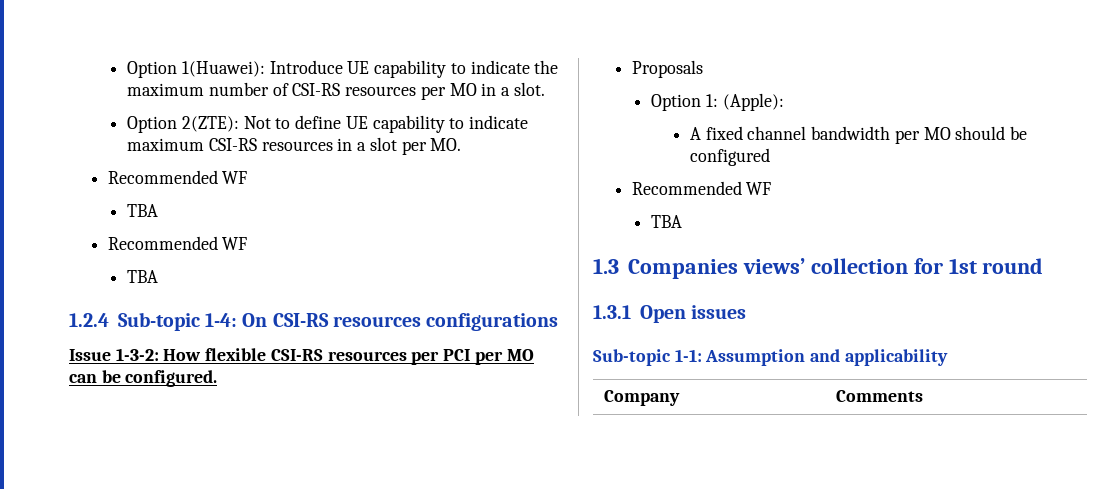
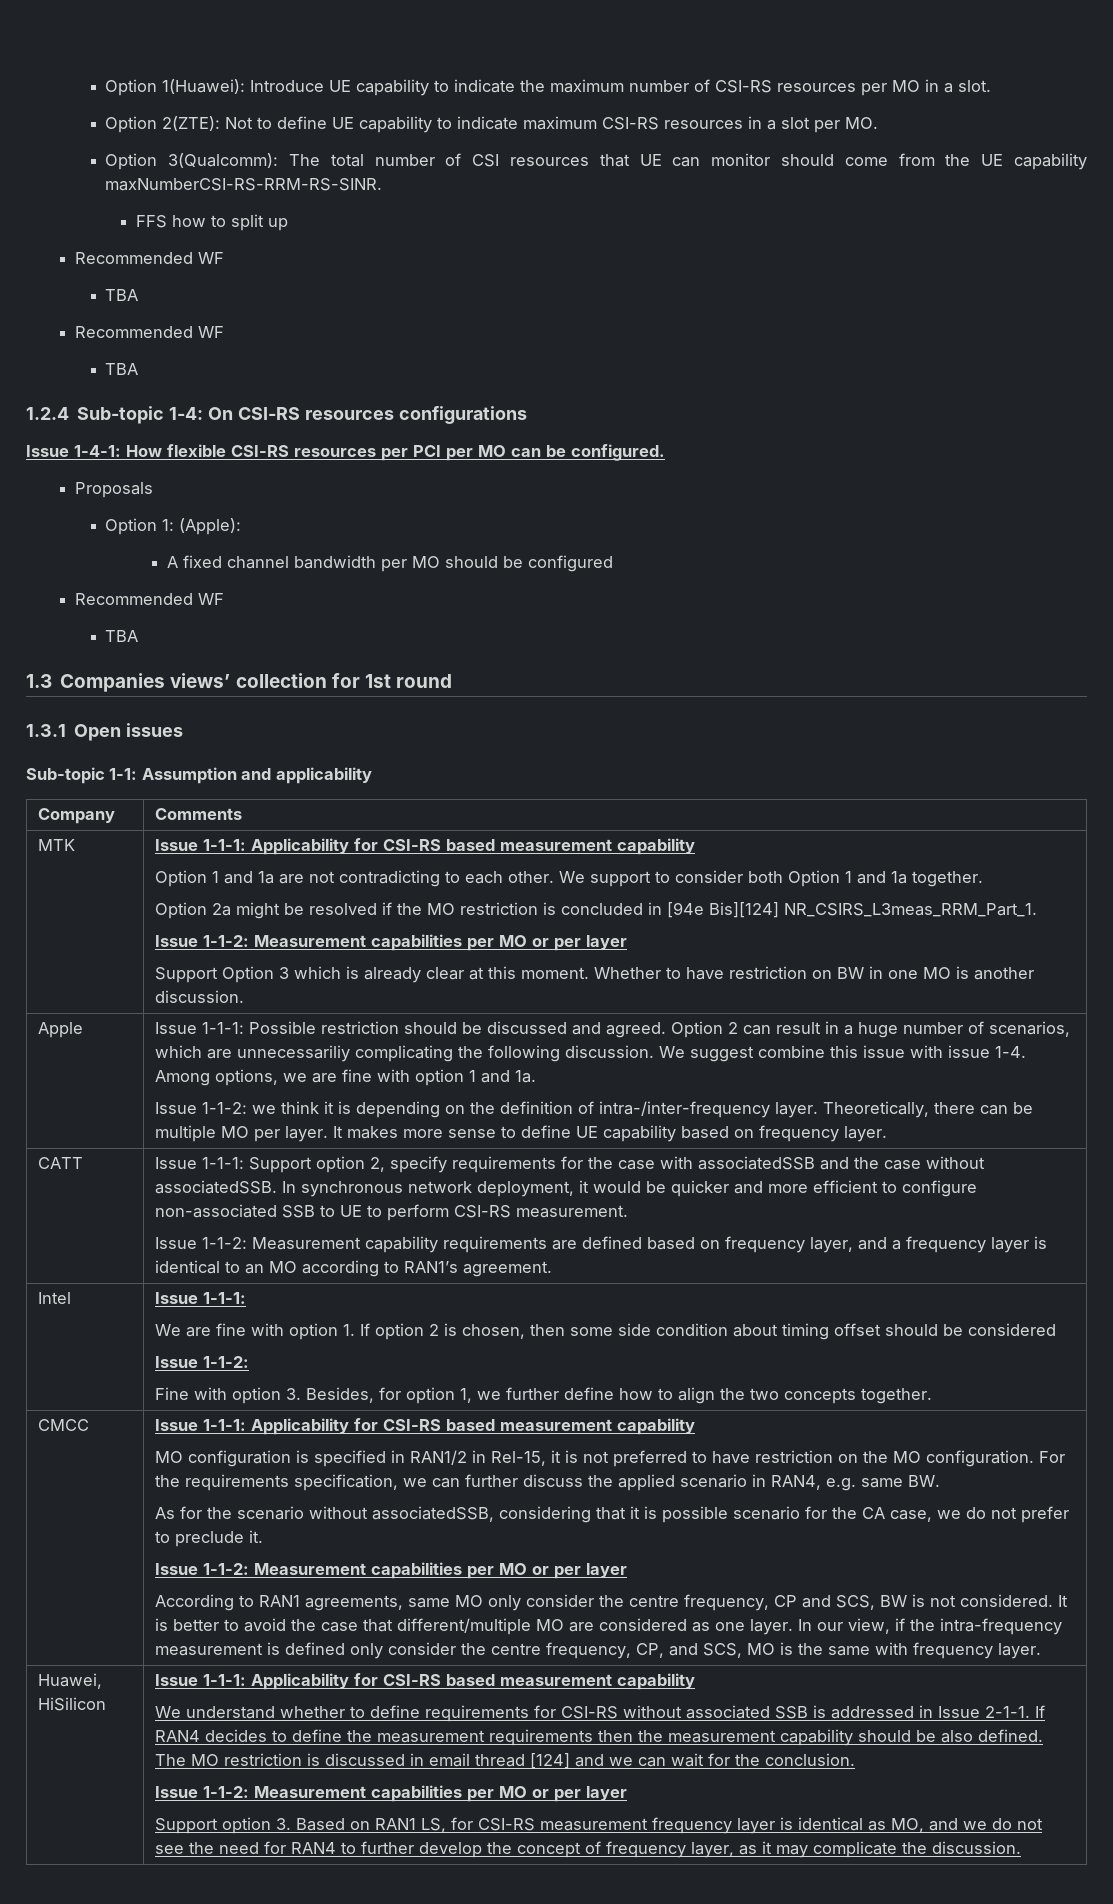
(462, 144) none -> [105,153,1087,170] [105,178,383,191] [136,214,289,231] // Option 3(Qualcomm): The total number of CSI resources that UE can monitor should come from the UE capability maxNumberCSI-RS-RRM-RS-SINR. // FFS how to split up
[115,348,159,361] 1-3-2: -> [74,445,121,457] 1-4-1:
(923, 396) none -> [37,839,75,851] [154,838,695,855] [154,870,983,887] [154,902,1037,919] [154,934,627,951] [154,966,1034,983] [154,990,244,1003] [37,1022,83,1038] [154,1021,1070,1038] [154,1045,1026,1062] [154,1069,536,1086] [154,1101,1033,1118] [154,1125,887,1142] [37,1157,83,1169] [154,1156,985,1173] [154,1180,977,1197] [154,1204,628,1221] [154,1236,1047,1253] [154,1260,552,1277] [37,1292,71,1304] [154,1292,246,1304] [154,1323,1056,1340] [154,1356,249,1368] [154,1387,932,1404] [37,1419,89,1431] [154,1418,695,1435] [154,1450,1065,1467] [154,1474,940,1491] [154,1506,1069,1523] [154,1530,263,1547] [154,1562,627,1579] [154,1594,1068,1611] [154,1618,1062,1635] [154,1642,1041,1659] [37,1673,102,1689] [37,1697,106,1711] [154,1673,695,1690] [154,1705,1045,1722] [154,1729,1043,1746] [154,1753,855,1769] [154,1785,627,1802] [154,1817,1043,1834] [154,1841,1021,1858] // MTK | Issue 1-1-1: Applicability for CSI-RS based measurement capability // Option 1 and 1a are not contradicting to each other. We support to consider both Option 1 and 1a together. // Option 2a might be resolved if the MO restriction is concluded in [94e Bis][124] NR_CSIRS_L3meas_RRM_Part_1. // Issue 1-1-2: Measurement capabilities per MO or per layer // Support Option 3 which is already clear at this moment. Whether to have restriction on BW in one MO is another discussion. // Apple | Issue 1-1-1: Possible restriction should be discussed and agreed. Option 2 can result in a huge number of scenarios, which are unnecessariliy complicating the following discussion. We suggest combine this issue with issue 1-4. Among options, we are fine with option 1 and 1a. // Issue 1-1-2: we think it is depending on the definition of intra-/inter-frequency layer. Theoretically, there can be multiple MO per layer. It makes more sense to define UE capability based on frequency layer. // CATT | Issue 1-1-1: Support option 2, specify requirements for the case with associatedSSB and the case without associatedSSB. In synchronous network deployment, it would be quicker and more efficient to configure non-associated SSB to UE to perform CSI-RS measurement. // Issue 1-1-2: Measurement capability requirements are defined based on frequency layer, and a frequency layer is identical to an MO according to RAN1’s agreement. // Intel | Issue 1-1-1: // We are fine with option 1. If option 2 is chosen, then some side condition about timing offset should be considered // Issue 1-1-2: // Fine with option 3. Besides, for option 1, we further define how to align the two concepts together. // CMCC | Issue 1-1-1: Applicability for CSI-RS based measurement capability // MO configuration is specified in RAN1/2 in Rel-15, it is not preferred to have restriction on the MO configuration. For the requirements specification, we can further discuss the applied scenario in RAN4, e.g. same BW. // As for the scenario without associatedSSB, considering that it is possible scenario for the CA case, we do not prefer to preclude it. // Issue 1-1-2: Measurement capabilities per MO or per layer // According to RAN1 agreements, same MO only consider the centre frequency, CP and SCS, BW is not considered. It is better to avoid the case that different/multiple MO are considered as one layer. In our view, if the intra-frequency measurement is defined only consider the centre frequency, CP, and SCS, MO is the same with frequency layer. // Huawei, HiSilicon | Issue 1-1-1: Applicability for CSI-RS based measurement capability // We understand whether to define requirements for CSI-RS without associated SSB is addressed in Issue 2-1-1. If RAN4 decides to define the measurement requirements then the measurement capability should be also defined. The MO restriction is discussed in email thread [124] and we can wait for the conclusion. // Issue 1-1-2: Measurement capabilities per MO or per layer // Support option 3. Based on RAN1 LS, for CSI-RS measurement frequency layer is identical as MO, and we do not see the need for RAN4 to further develop the concept of frequency layer, as it may complicate the discussion.

